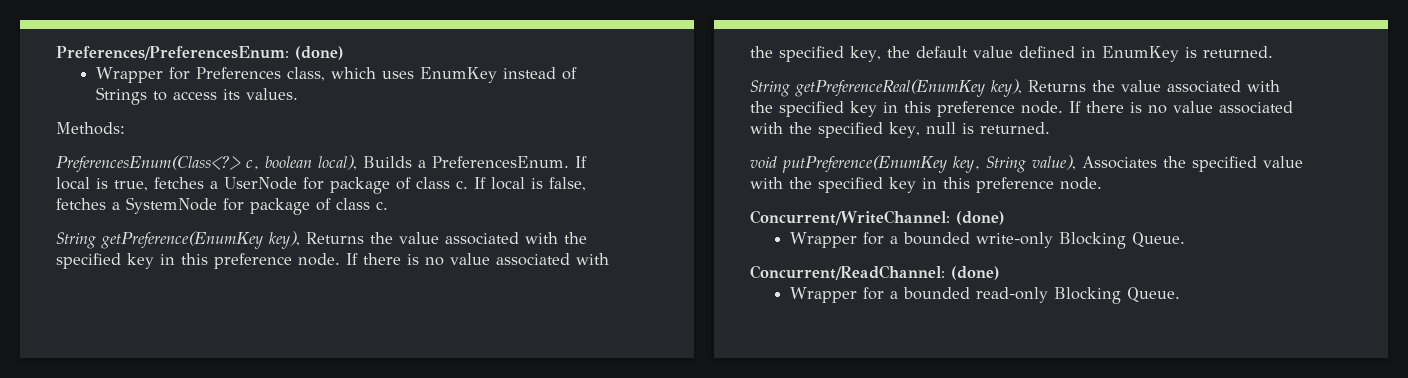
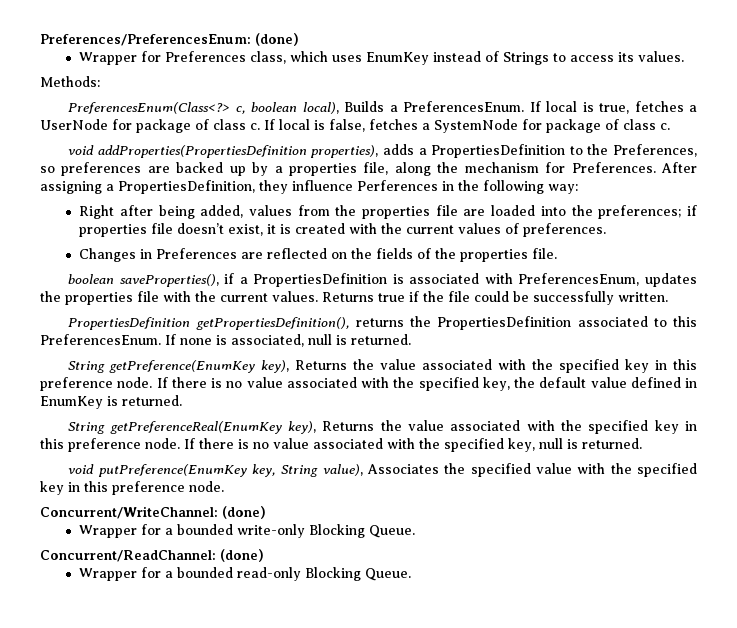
(388, 205) none -> [68,144,698,158] [40,162,697,176] [40,180,578,194] [79,205,698,219] [79,223,607,237] [79,248,558,262] [68,273,698,287] [40,291,668,305] [68,316,697,330] [40,334,411,347] // void addProperties(PropertiesDefinition properties), adds a PropertiesDefinition to the Preferences, so preferences are backed up by a properties file, along the mechanism for Preferences. After assigning a PropertiesDefinition, they influence Perferences in the following way: // Right after being added, values from the properties file are loaded into the preferences; if properties file doesn’t exist, it is created with the current values of preferences. // Changes in Preferences are reflected on the fields of the properties file. // boolean saveProperties(), if a PropertiesDefinition is associated with PreferencesEnum, updates the properties file with the current values. Returns true if the file could be successfully written. // PropertiesDefinition getPropertiesDefinition(), returns the PropertiesDefinition associated to this PreferencesEnum. If none is associated, null is returned.

